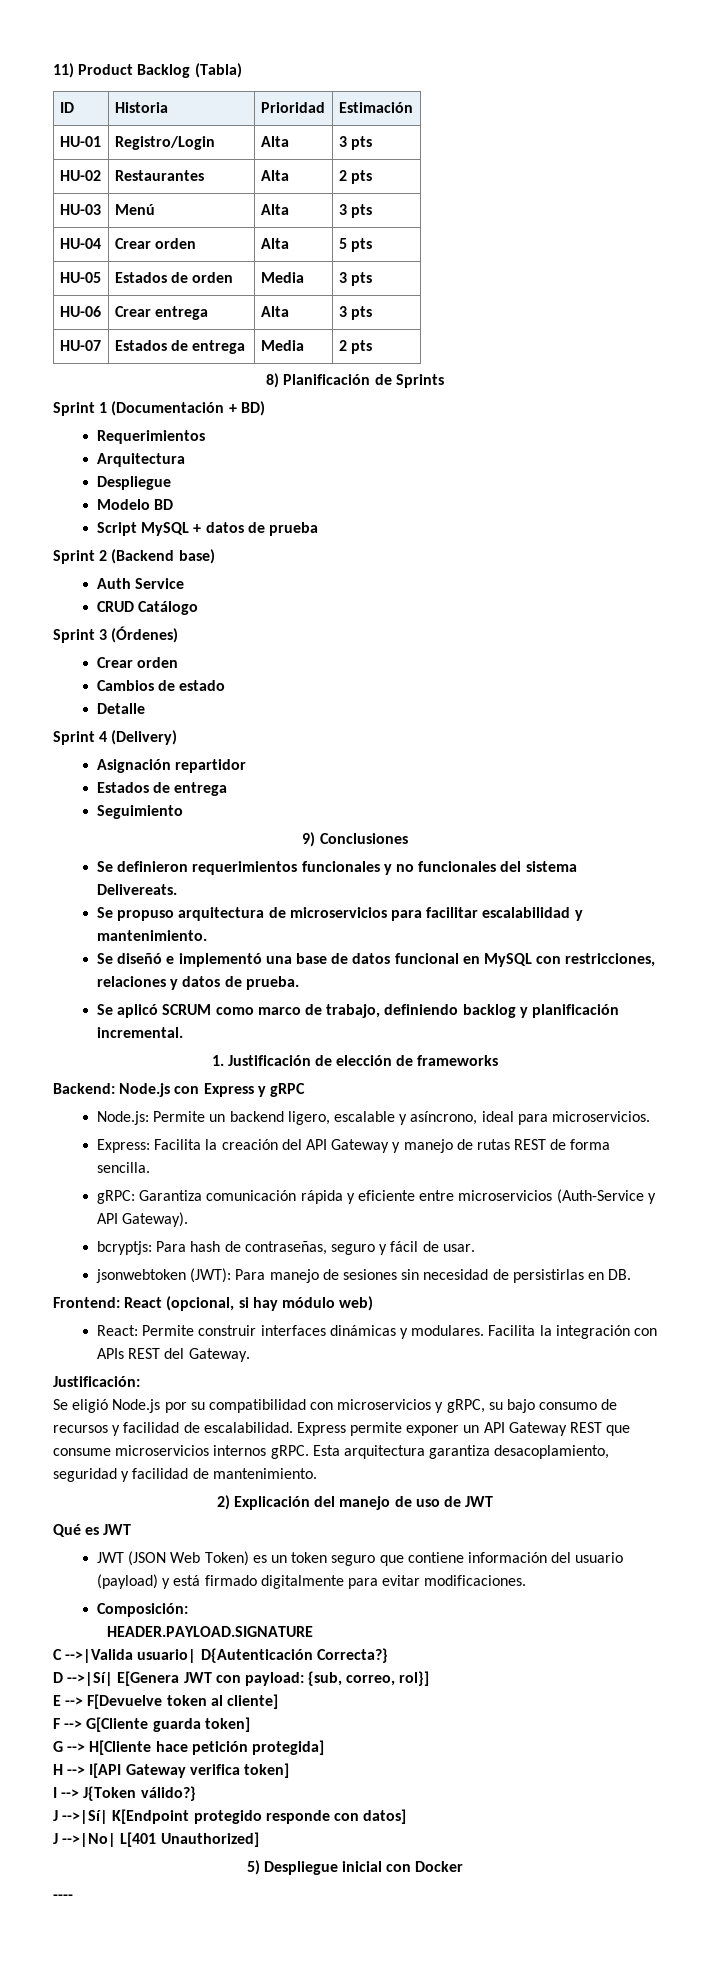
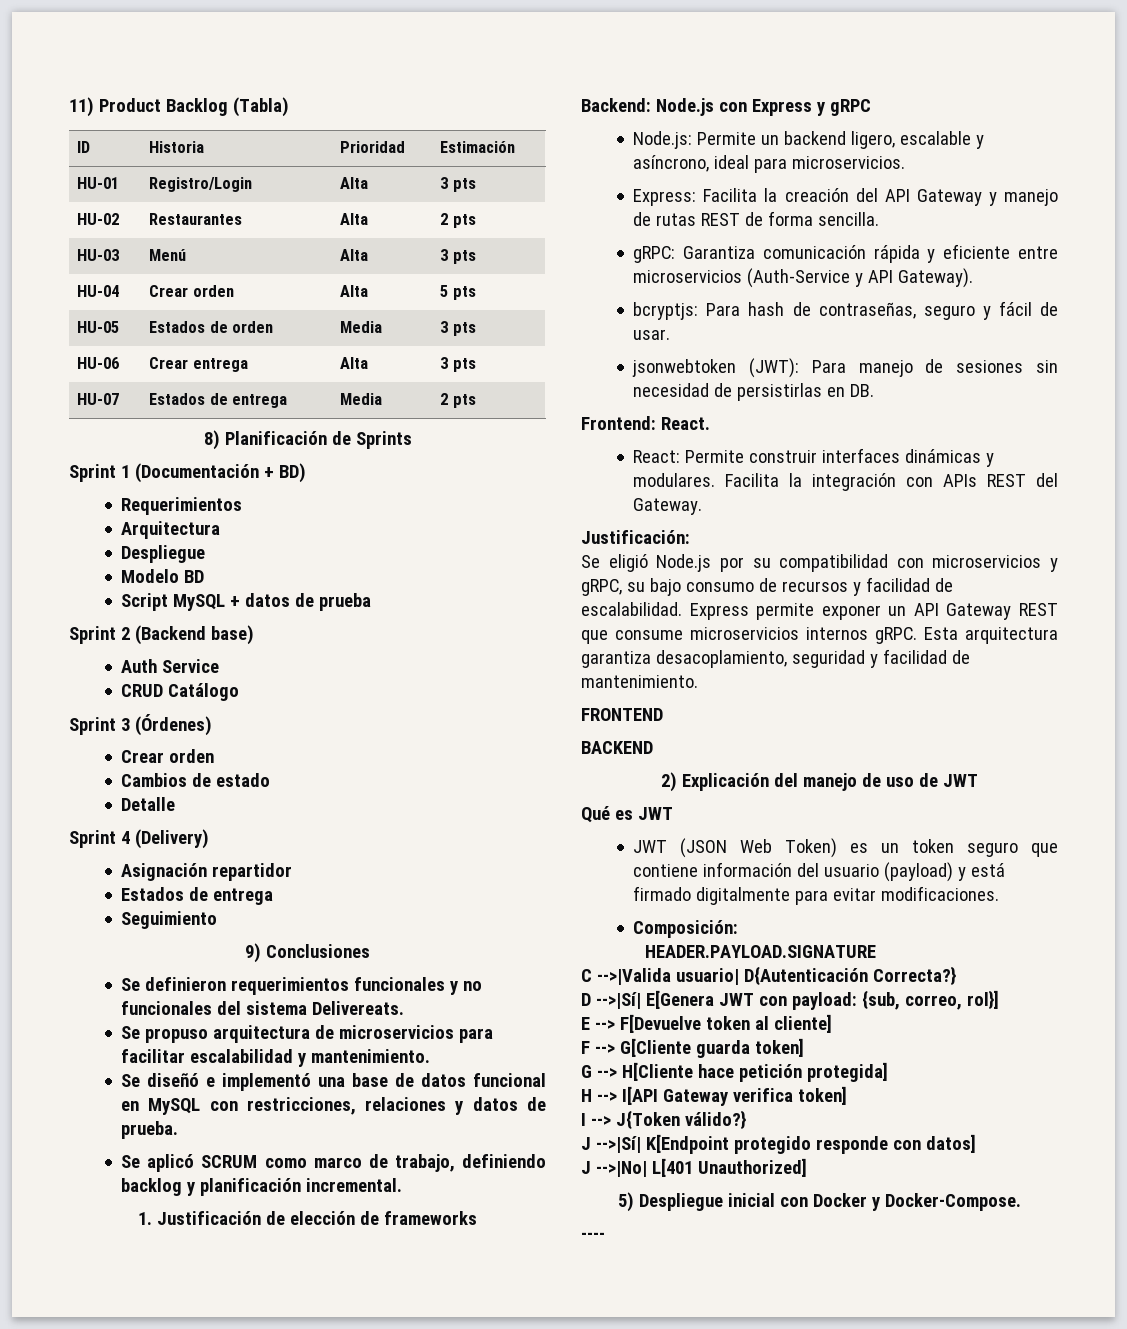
[124,1296,374,1311] React (opcional, si hay módulo web) -> [660,417,710,430] React.
(317, 1473) none -> [581,708,663,721] [581,741,653,754] // FRONTEND // BACKEND
(464, 1866) none -> [871,1193,1021,1211] y Docker-Compose.

